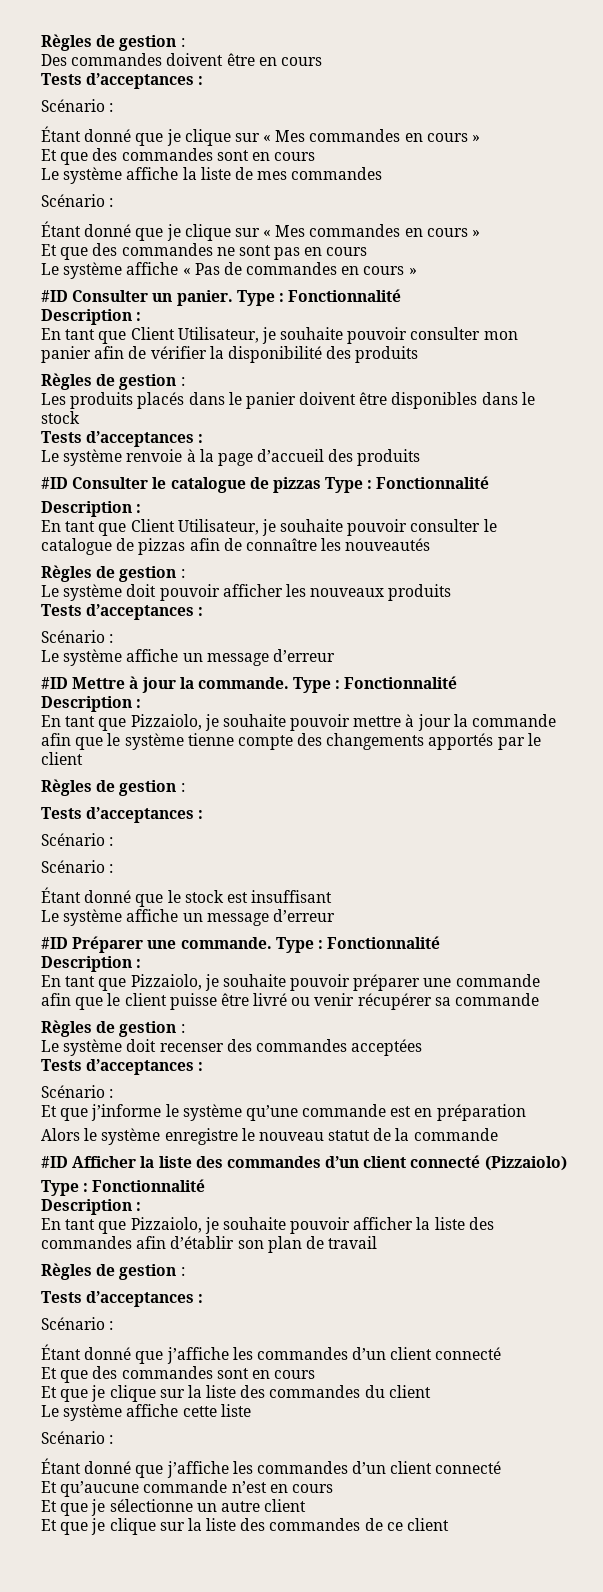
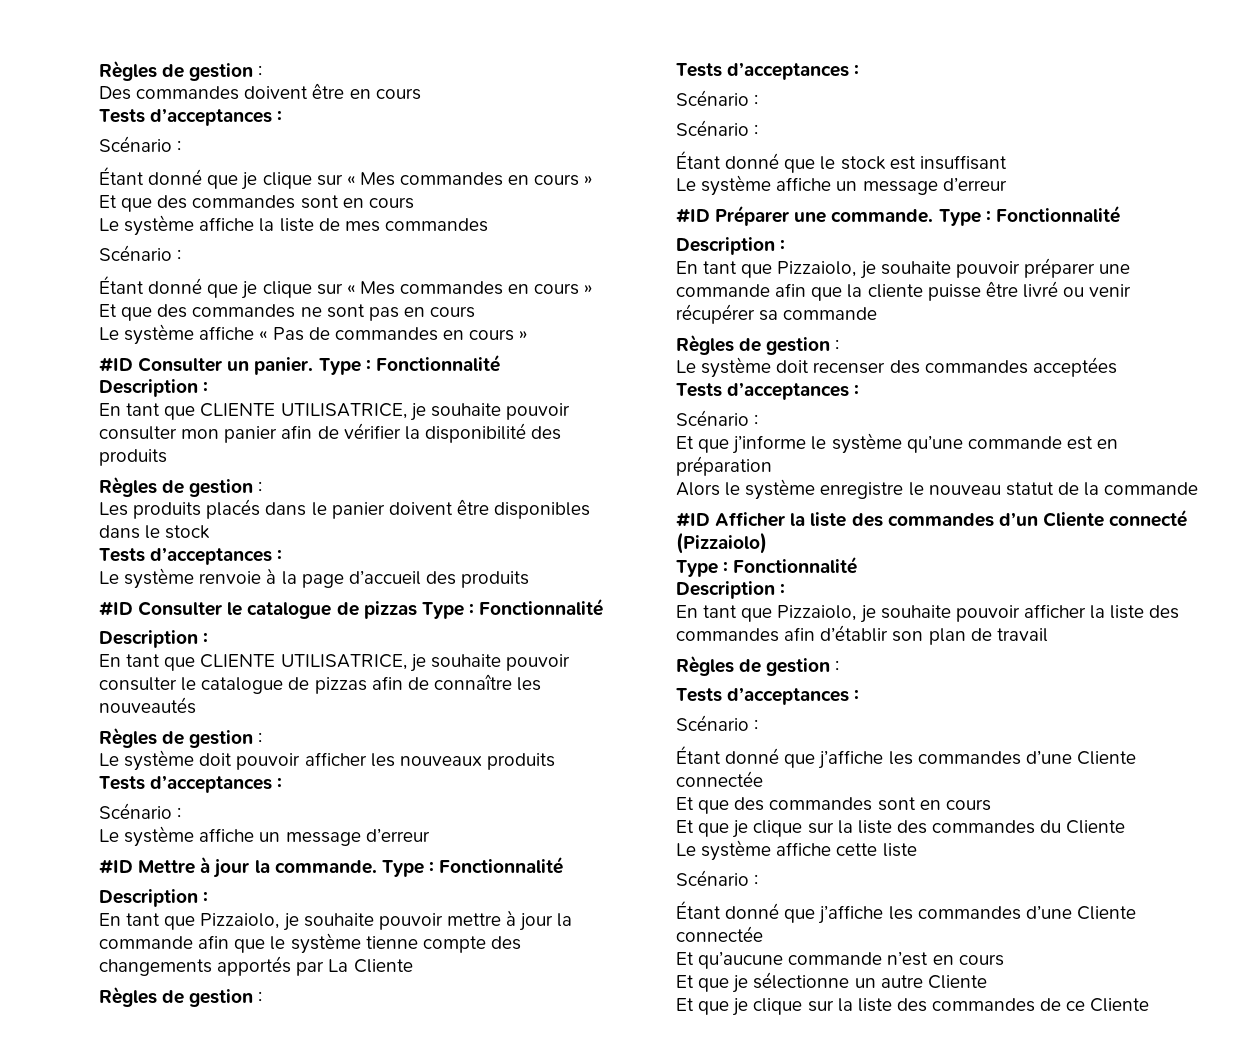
[130,327,259,343] Client Utilisateur, -> [200,403,407,419] CLIENTE UTILISATRICE,
[130,519,259,535] Client Utilisateur, -> [200,654,407,670] CLIENTE UTILISATRICE,
[527,733,541,746] [41,752,83,765] le client -> [328,959,413,973] La Cliente
[107,993,167,1006] le client -> [847,284,923,298] la cliente
[363,1156,407,1168] client -> [1042,512,1104,527] Cliente
[352,1347,502,1360] d’un client connecté -> [1025,750,1136,765] [676,771,763,787] d’une Cliente connectée
[388,1385,431,1398] client -> [1066,820,1126,834] Cliente
[352,1461,502,1474] d’un client connecté -> [1025,905,1136,920] [676,926,763,942] d’une Cliente connectée
[264,1499,307,1512] client -> [927,975,987,989] Cliente
[407,1518,450,1531] client -> [1090,998,1150,1012] Cliente

